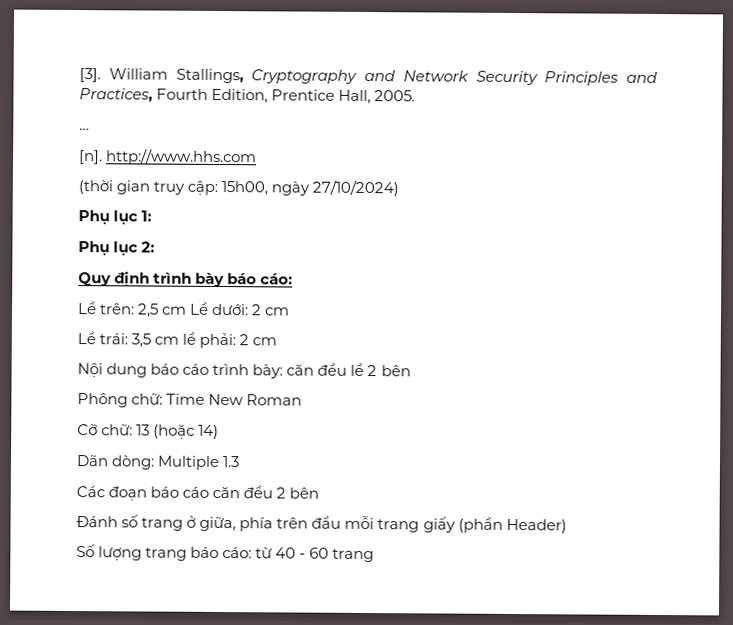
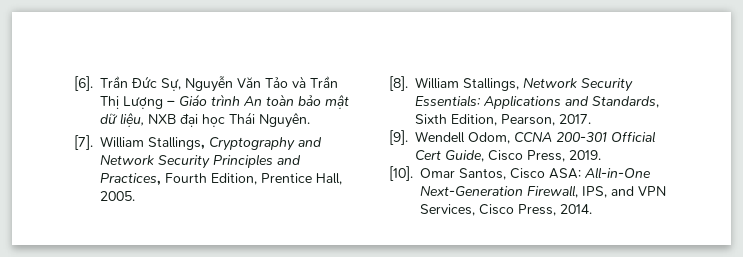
[79,68,101,83] [3]. -> [74,76,338,92] [100,94,349,109] [100,112,310,128] [74,135,93,150] [6]. Trần Đức Sự, Nguyễn Văn Tảo và Trần Thị Lượng – Giáo trình An toàn bảo mật dữ liệu, NXB đại học Thái Nguyên. // [7].
[79,128,90,131] [79,148,258,166] [78,179,400,197] [78,210,153,226] [78,241,156,257] [78,271,294,288] [77,301,291,318] [77,331,278,349] [77,362,411,379] [77,393,303,408] [77,424,220,439] [76,455,241,471] [76,485,320,501] [76,514,567,534] [76,544,375,563] … // [n]. http://www.hhs.com // (thời gian truy cập: 15h00, ngày 27/10/2024) // Phụ lục 1: // Phụ lục 2: // Quy định trình bày báo cáo: // Lề trên: 2,5 cm Lề dưới: 2 cm // Lề trái: 3,5 cm lề phải: 2 cm // Nội dung báo cáo trình bày: căn đều lề 2 bên // Phông chữ: Time New Roman // Cỡ chữ: 13 (hoặc 14) // Dãn dòng: Multiple 1.3 // Các đoạn báo cáo căn đều 2 bên // Đánh số trang ở giữa, phía trên đầu mỗi trang giấy (phần Header) // Số lượng trang báo cáo: từ 40 - 60 trang -> [389,76,633,92] [415,95,659,109] [415,114,591,126] [389,130,656,145] [415,150,601,162] [389,166,651,181] [420,185,666,198] [420,204,592,216] [8]. William Stallings, Network Security Essentials: Applications and Standards, Sixth Edition, Pearson, 2017. // [9]. Wendell Odom, CCNA 200-301 Official Cert Guide, Cisco Press, 2019. // [10]. Omar Santos, Cisco ASA: All-in-One Next-Generation Firewall, IPS, and VPN Services, Cisco Press, 2014.

